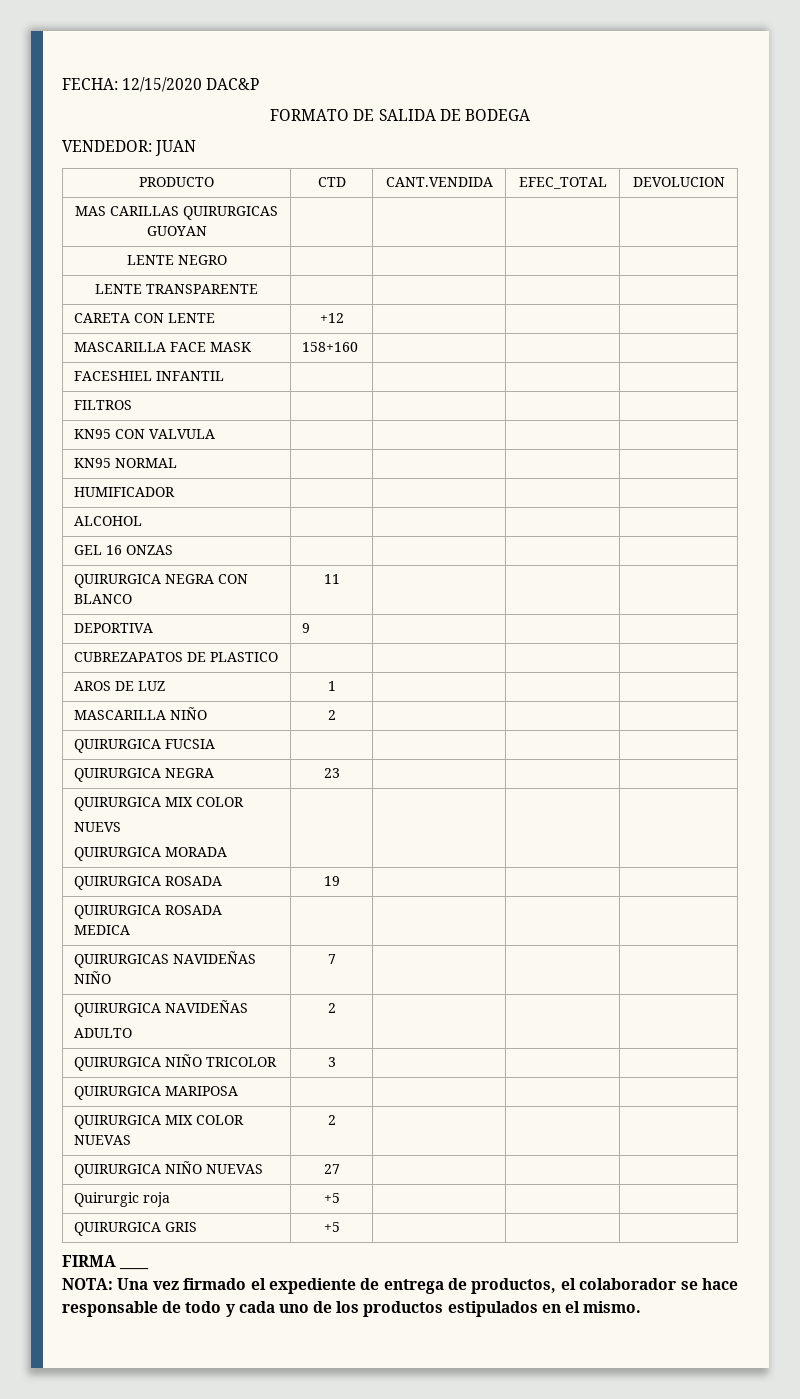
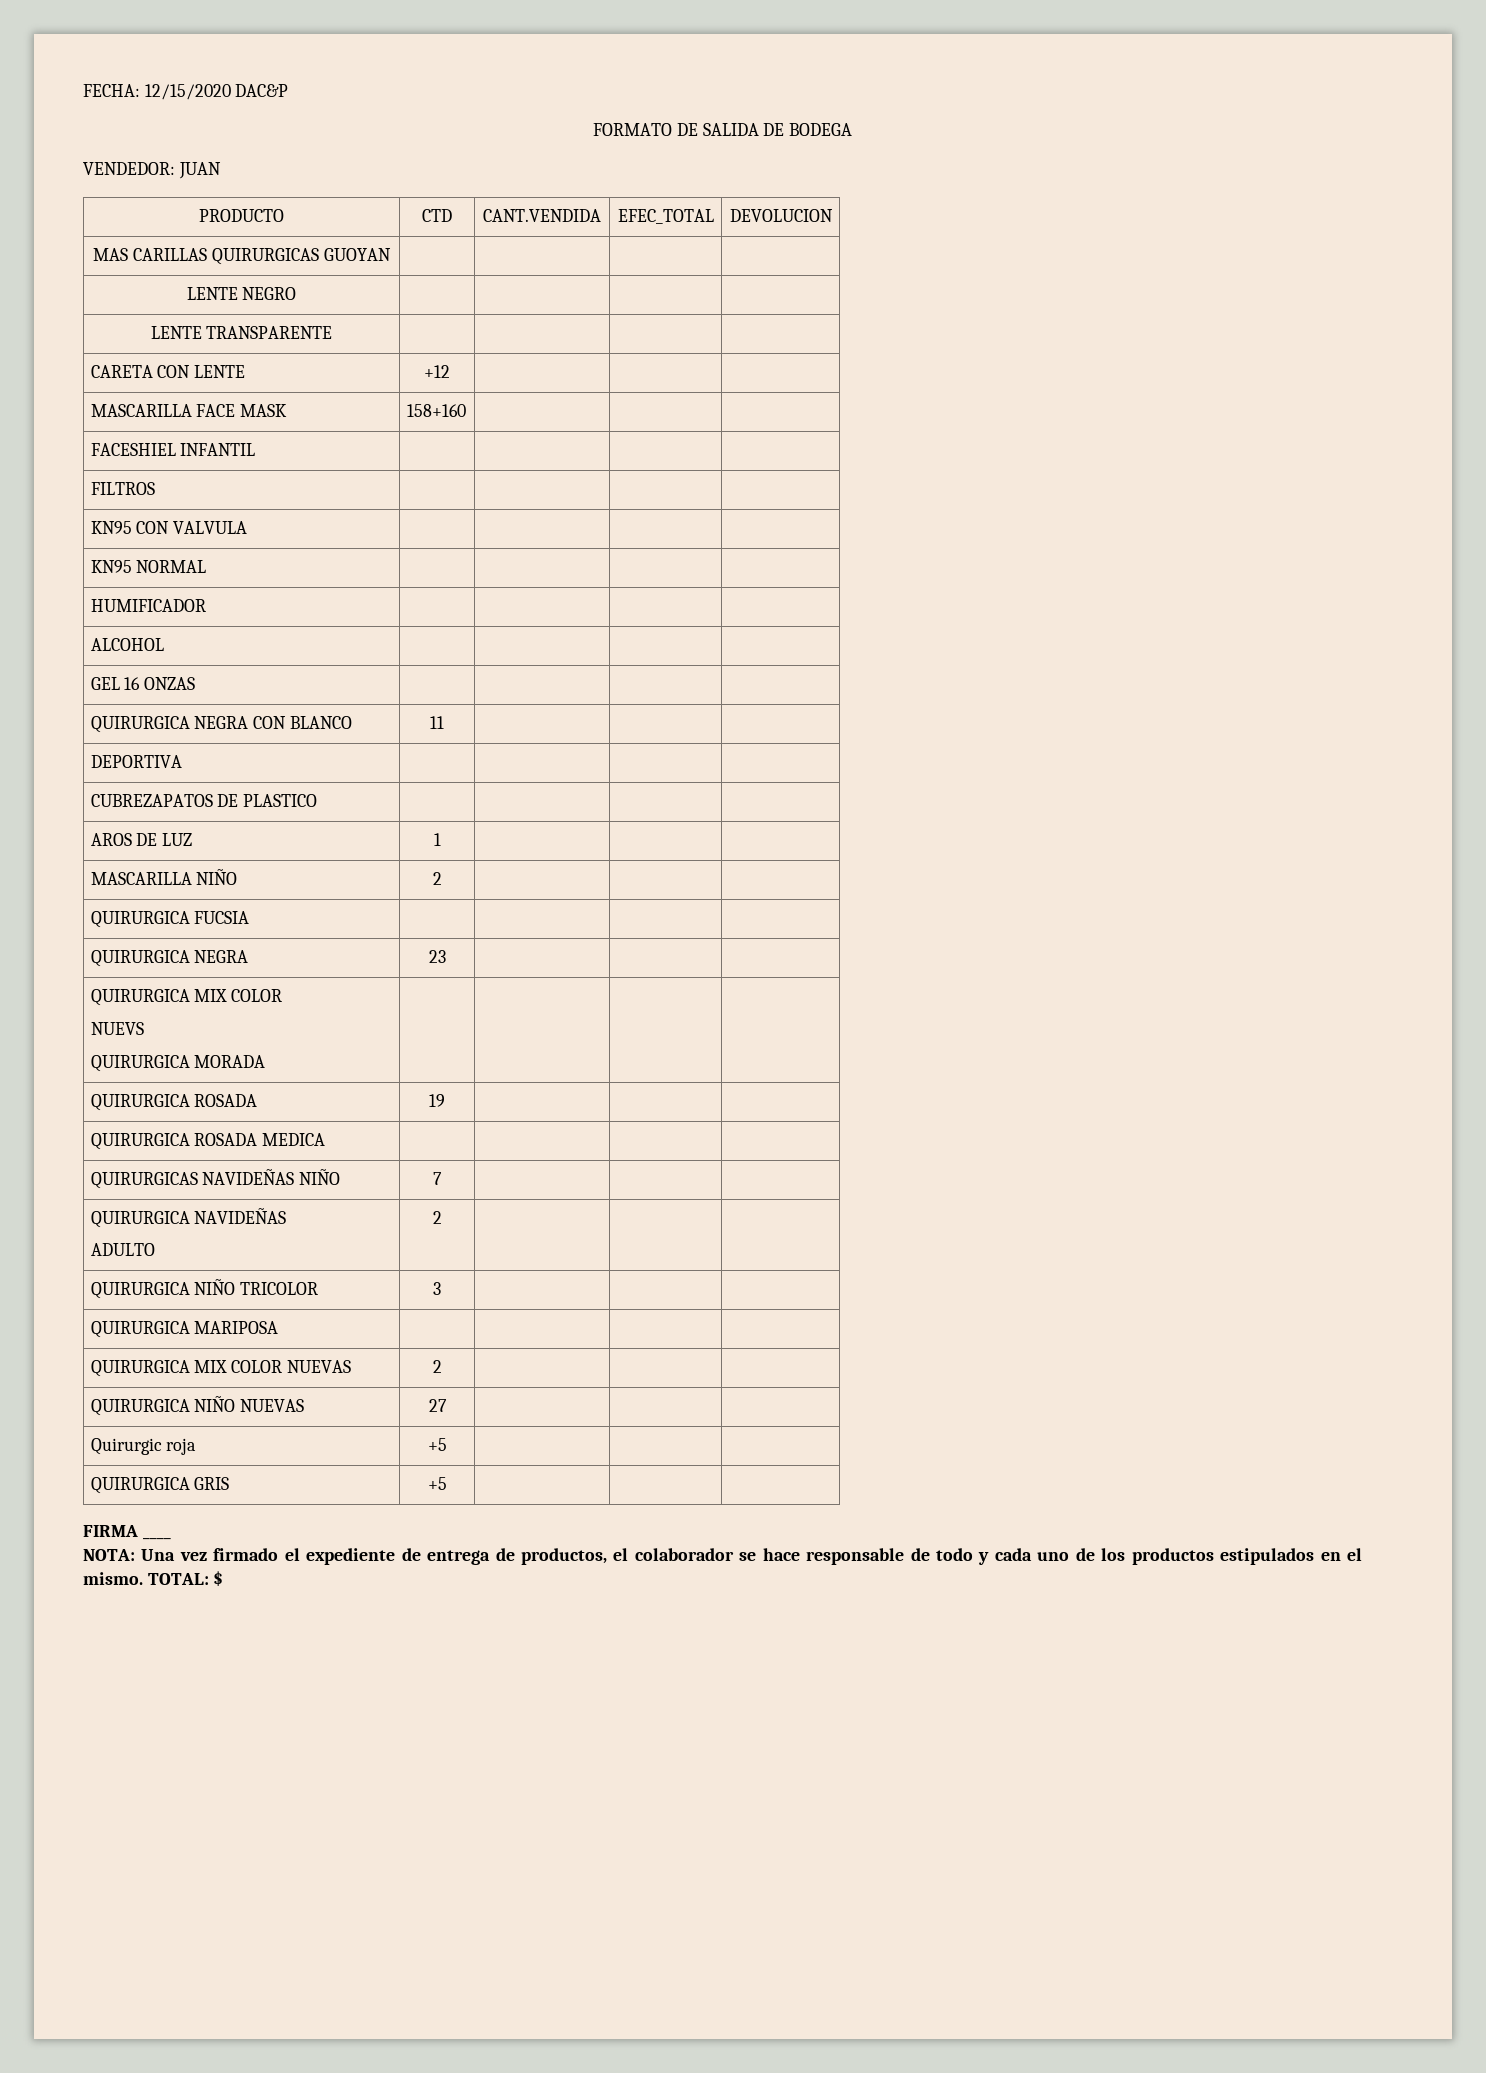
[302,623,311,633] 9 -> (182, 761) none
(642, 1307) none -> [147,1571,224,1586] TOTAL: $

